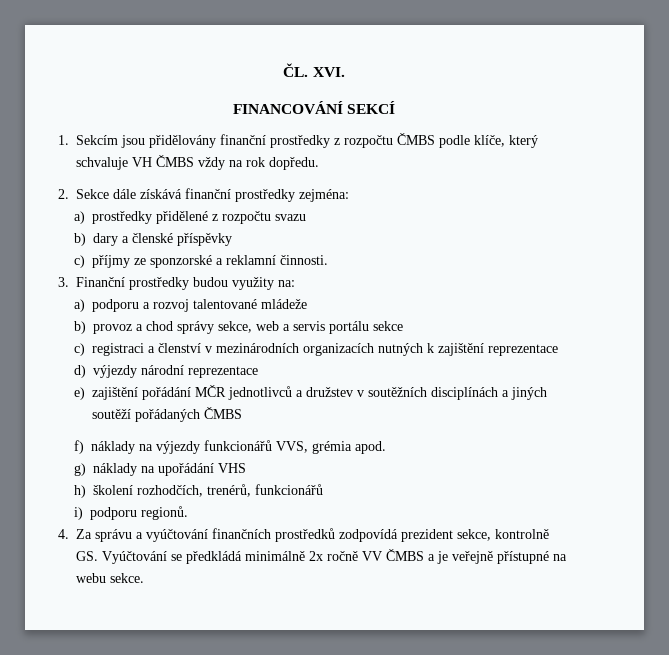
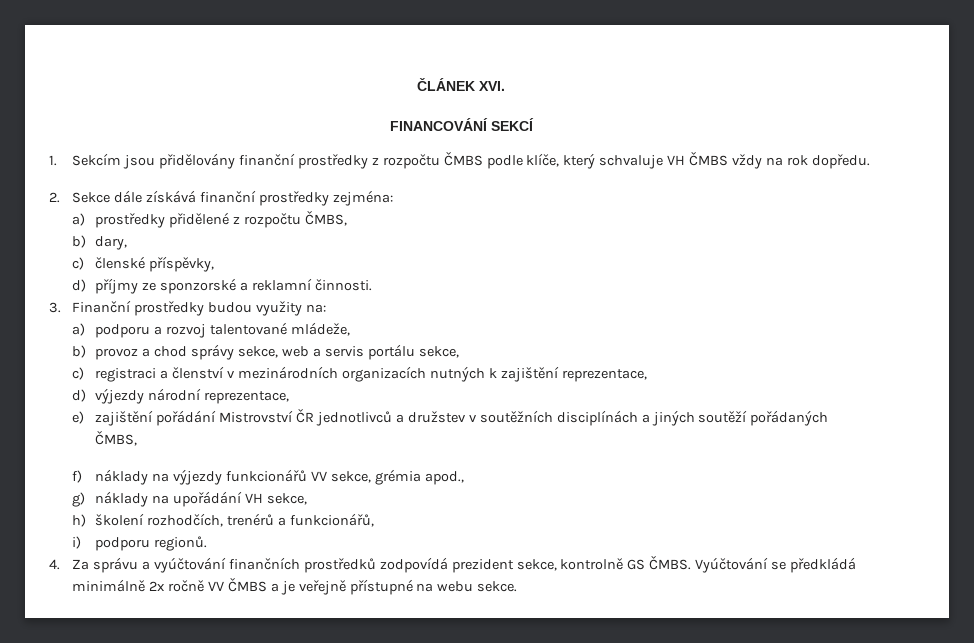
[283,63,309,77] ČL. -> [417,78,475,91] ČLÁNEK
[275,214,307,221] [74,233,233,246] [74,255,86,268] svazu // b) dary a členské příspěvky // c) -> [305,211,348,226] [72,235,128,250] [72,256,215,272] [72,279,87,292] ČMBS, // b) dary, // c) členské příspěvky, // d)
[261,299,308,309] mládeže -> [291,322,351,336] mládeže,
[373,321,404,331] sekce -> [418,346,459,358] sekce,
[488,344,559,356] reprezentace -> [561,369,647,382] reprezentace,
[188,366,259,378] reprezentace -> [204,391,290,404] reprezentace,
[195,385,227,397] MČR -> [219,409,315,423] Mistrovství ČR
[204,407,243,419] ČMBS -> [95,431,138,446] ČMBS,
[276,441,387,454] VVS, grémia apod. -> [311,469,464,485] VV sekce, grémia apod.,
[218,463,247,473] VHS -> [245,493,308,505] VH sekce,
[207,484,324,497] trenérů, funkcionářů -> [227,513,375,527] trenérů a funkcionářů,
[76,551,98,561] GS. -> [627,556,692,570] GS ČMBS.

